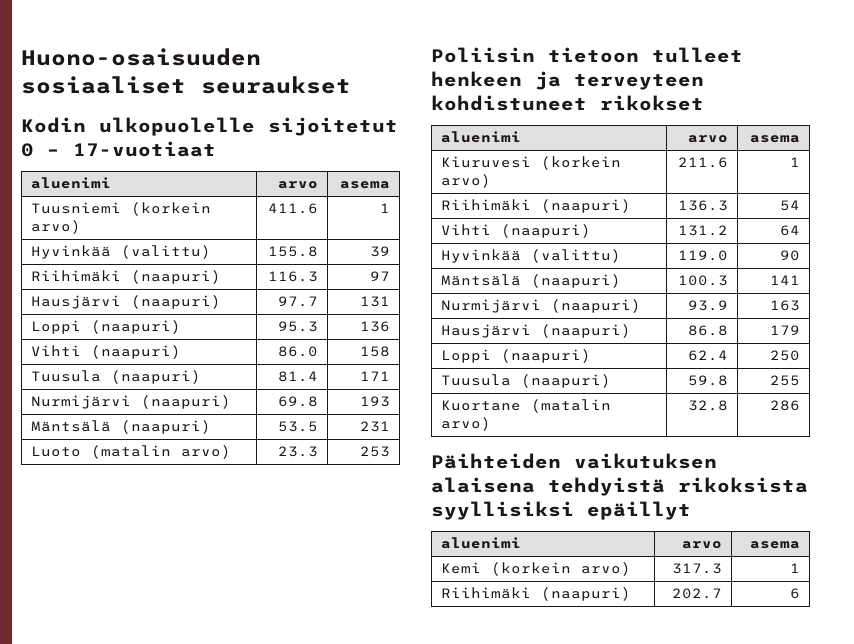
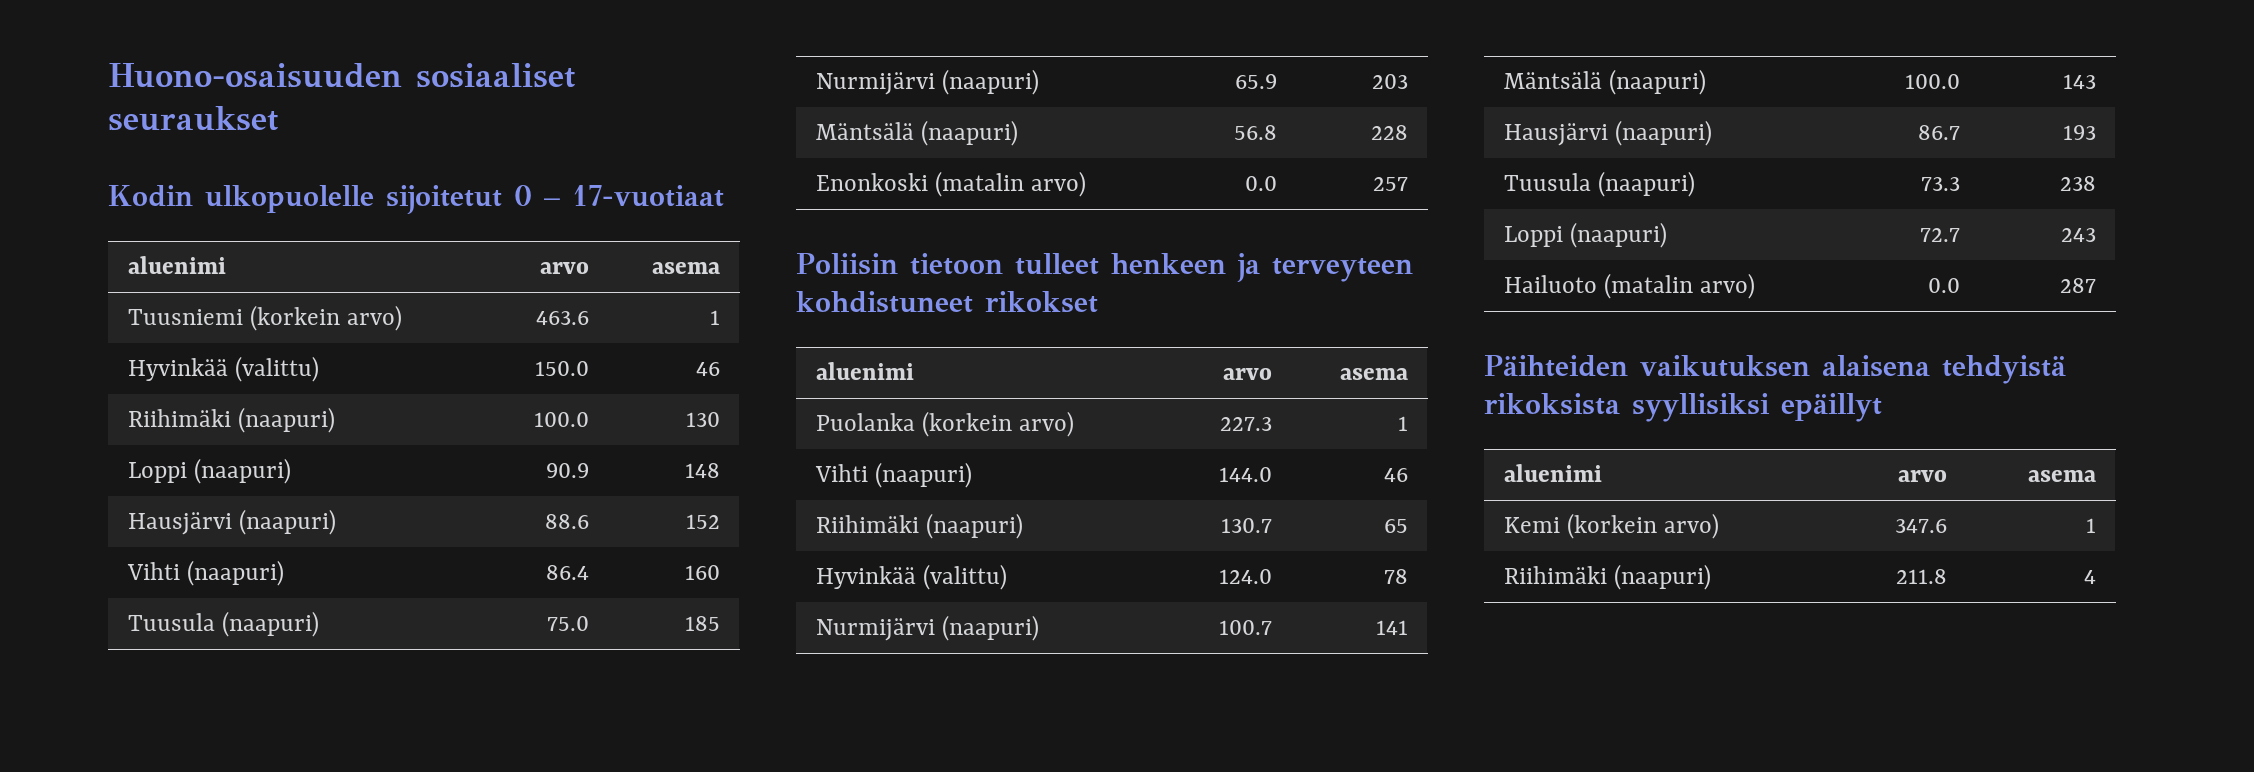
[267,203,318,214] 411.6 -> [536,311,590,325] 463.6
[267,246,318,257] [369,246,390,257] [31,270,222,284] [267,271,318,282] [369,271,390,281] [31,295,222,309] [277,296,318,307] [359,296,390,307] [31,320,182,334] [277,321,318,332] [359,321,390,332] [31,345,182,359] [277,346,318,357] [359,346,390,357] [31,370,202,384] [277,371,318,382] [359,371,390,381] [31,395,232,409] [277,396,318,407] [359,396,390,407] [31,420,212,434] [277,421,318,432] [359,421,390,432] [31,445,232,459] [277,446,318,457] [359,446,390,457] 155.8 | 39 // Riihimäki (naapuri) | 116.3 | 97 // Hausjärvi (naapuri) | 97.7 | 131 // Loppi (naapuri) | 95.3 | 136 // Vihti (naapuri) | 86.0 | 158 // Tuusula (naapuri) | 81.4 | 171 // Nurmijärvi (naapuri) | 69.8 | 193 // Mäntsälä (naapuri) | 53.5 | 231 // Luoto (matalin arvo) | 23.3 | 253 -> [535,361,590,376] [696,362,721,376] [127,407,335,433] [534,412,590,427] [686,412,721,427] [127,458,291,484] [546,463,590,478] [685,463,721,478] [127,509,336,535] [545,514,590,529] [686,514,721,529] [126,560,284,586] [546,565,590,580] [685,565,721,580] [127,611,319,637] [547,616,590,631] [685,616,721,631] [815,69,1039,95] [1235,74,1278,89] [1372,74,1409,89] [815,120,1018,146] [1234,125,1278,140] [1371,125,1409,140] [815,171,1087,197] [1245,176,1278,191] [1373,177,1409,191] 150.0 | 46 // Riihimäki (naapuri) | 100.0 | 130 // Loppi (naapuri) | 90.9 | 148 // Hausjärvi (naapuri) | 88.6 | 152 // Vihti (naapuri) | 86.4 | 160 // Tuusula (naapuri) | 75.0 | 185 // Nurmijärvi (naapuri) | 65.9 | 203 // Mäntsälä (naapuri) | 56.8 | 228 // Enonkoski (matalin arvo) | 0.0 | 257
[441,156,622,170] [441,174,492,188] [677,157,728,168] [789,157,800,167] [441,199,632,213] [677,200,728,211] [779,200,800,211] [441,224,592,238] [677,225,728,236] [779,225,800,236] [441,249,622,263] [677,250,728,261] [779,250,800,261] [441,274,622,288] [677,275,728,286] [769,275,800,285] [441,299,642,313] [687,300,728,311] [769,300,800,311] [441,324,632,338] [687,325,728,336] [769,325,800,335] [441,349,592,363] [687,350,728,361] [769,350,800,361] [441,374,612,388] [687,375,728,386] [769,375,800,386] [441,399,612,413] [441,417,492,431] [687,400,728,411] [769,400,800,411] Kiuruvesi (korkein arvo) | 211.6 | 1 // Riihimäki (naapuri) | 136.3 | 54 // Vihti (naapuri) | 131.2 | 64 // Hyvinkää (valittu) | 119.0 | 90 // Mäntsälä (naapuri) | 100.3 | 141 // Nurmijärvi (naapuri) | 93.9 | 163 // Hausjärvi (naapuri) | 86.8 | 179 // Loppi (naapuri) | 62.4 | 250 // Tuusula (naapuri) | 59.8 | 255 // Kuortane (matalin arvo) | 32.8 | 286 -> [815,411,1075,437] [1220,417,1273,431] [1398,416,1409,431] [814,462,972,488] [1219,467,1273,482] [1384,468,1409,482] [815,513,1023,539] [1221,518,1273,533] [1384,519,1409,533] [815,564,1007,590] [1219,569,1273,584] [1384,569,1409,584] [815,615,1039,641] [1219,620,1273,635] [1376,620,1409,635] [1503,69,1706,95] [1905,74,1961,89] [2063,74,2097,89] [1503,120,1712,146] [1918,125,1961,140] [2063,125,2097,140] [1503,171,1695,197] [1921,177,1961,191] [2060,176,2097,191] [1503,222,1667,248] [1920,228,1961,242] [2061,228,2097,242] [1503,273,1756,299] [1928,278,1961,293] [2060,278,2097,293] Puolanka (korkein arvo) | 227.3 | 1 // Vihti (naapuri) | 144.0 | 46 // Riihimäki (naapuri) | 130.7 | 65 // Hyvinkää (valittu) | 124.0 | 78 // Nurmijärvi (naapuri) | 100.7 | 141 // Mäntsälä (naapuri) | 100.0 | 143 // Hausjärvi (naapuri) | 86.7 | 193 // Tuusula (naapuri) | 73.3 | 238 // Loppi (naapuri) | 72.7 | 243 // Hailuoto (matalin arvo) | 0.0 | 287
[671,563,722,574] [789,563,800,573] [441,587,632,601] [671,588,722,599] [789,588,800,599] 317.3 | 1 // Riihimäki (naapuri) | 202.7 | 6 -> [1895,519,1948,533] [2086,518,2097,533] [1503,564,1711,590] [1896,569,1948,584] [2084,570,2097,584] 347.6 | 1 // Riihimäki (naapuri) | 211.8 | 4

